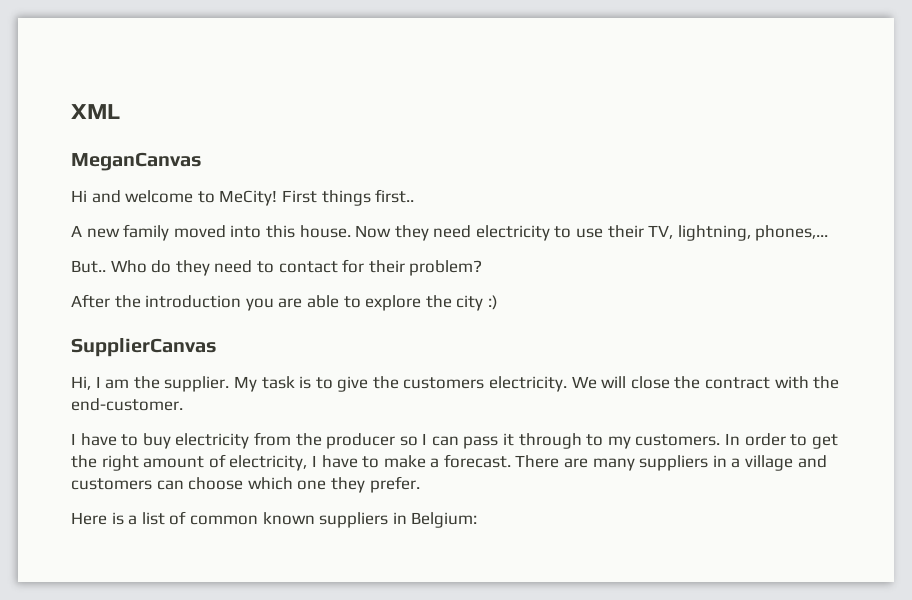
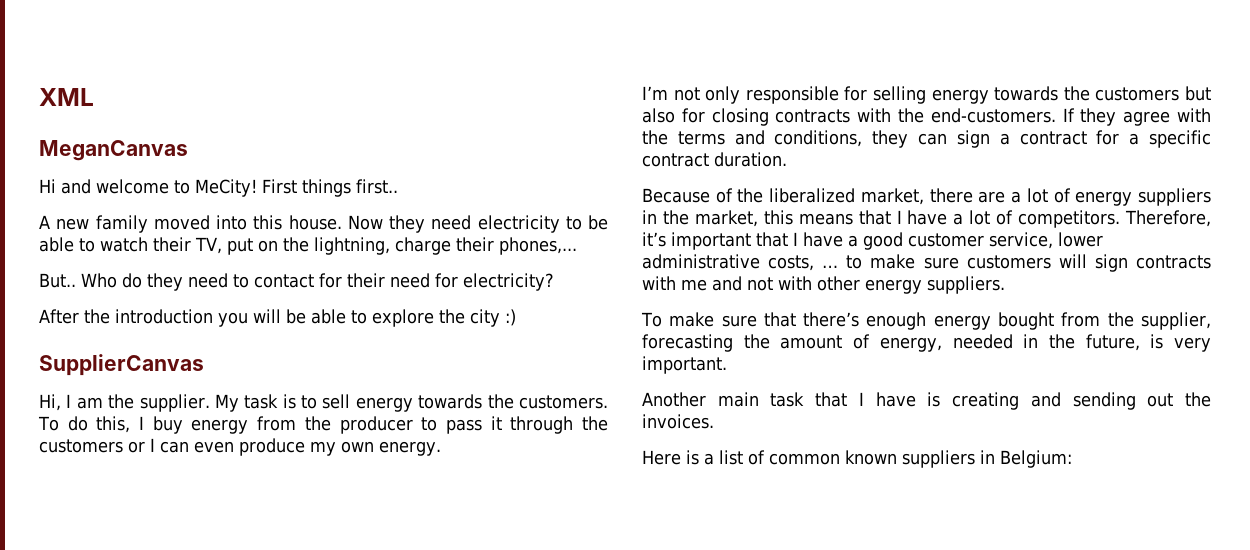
[576,225,751,241] use their TV, lightning, -> [588,215,608,230] [39,237,494,255] be able to watch their TV, put on the lightning, charge their
[409,260,483,276] problem? -> [390,273,554,291] need for electricity?
[278,298,303,308] are -> [253,309,306,324] will be
[337,376,840,392] [71,398,183,411] [71,432,838,449] [71,454,827,471] [71,476,420,493] give the customers electricity. We will close the contract with the end-customer. // I have to buy electricity from the producer so I can pass it through to my customers. In order to get the right amount of electricity, I have to make a forecast. There are many suppliers in a village and customers can choose which one they prefer. -> [322,394,609,412] [38,416,609,434] [39,438,441,456] [642,86,1211,104] [642,108,1211,126] [642,130,1211,148] [642,152,787,167] [642,188,1211,206] [642,210,1211,228] [642,232,1103,250] [642,254,1211,272] [642,276,1005,294] [641,312,1211,330] [642,334,1211,352] [642,356,727,374] [642,392,1211,410] [642,414,714,429] sell energy towards the customers. To do this, I buy energy from the producer to pass it through the customers or I can even produce my own energy. // I’m not only responsible for selling energy towards the customers but also for closing contracts with the end-customers. If they agree with the terms and conditions, they can sign a contract for a specific contract duration. // Because of the liberalized market, there are a lot of energy suppliers in the market, this means that I have a lot of competitors. Therefore, it’s important that I have a good customer service, lower administrative costs, … to make sure customers will sign contracts with me and not with other energy suppliers. // To make sure that there’s enough energy bought from the supplier, forecasting the amount of energy, needed in the future, is very important. // Another main task that I have is creating and sending out the invoices.

